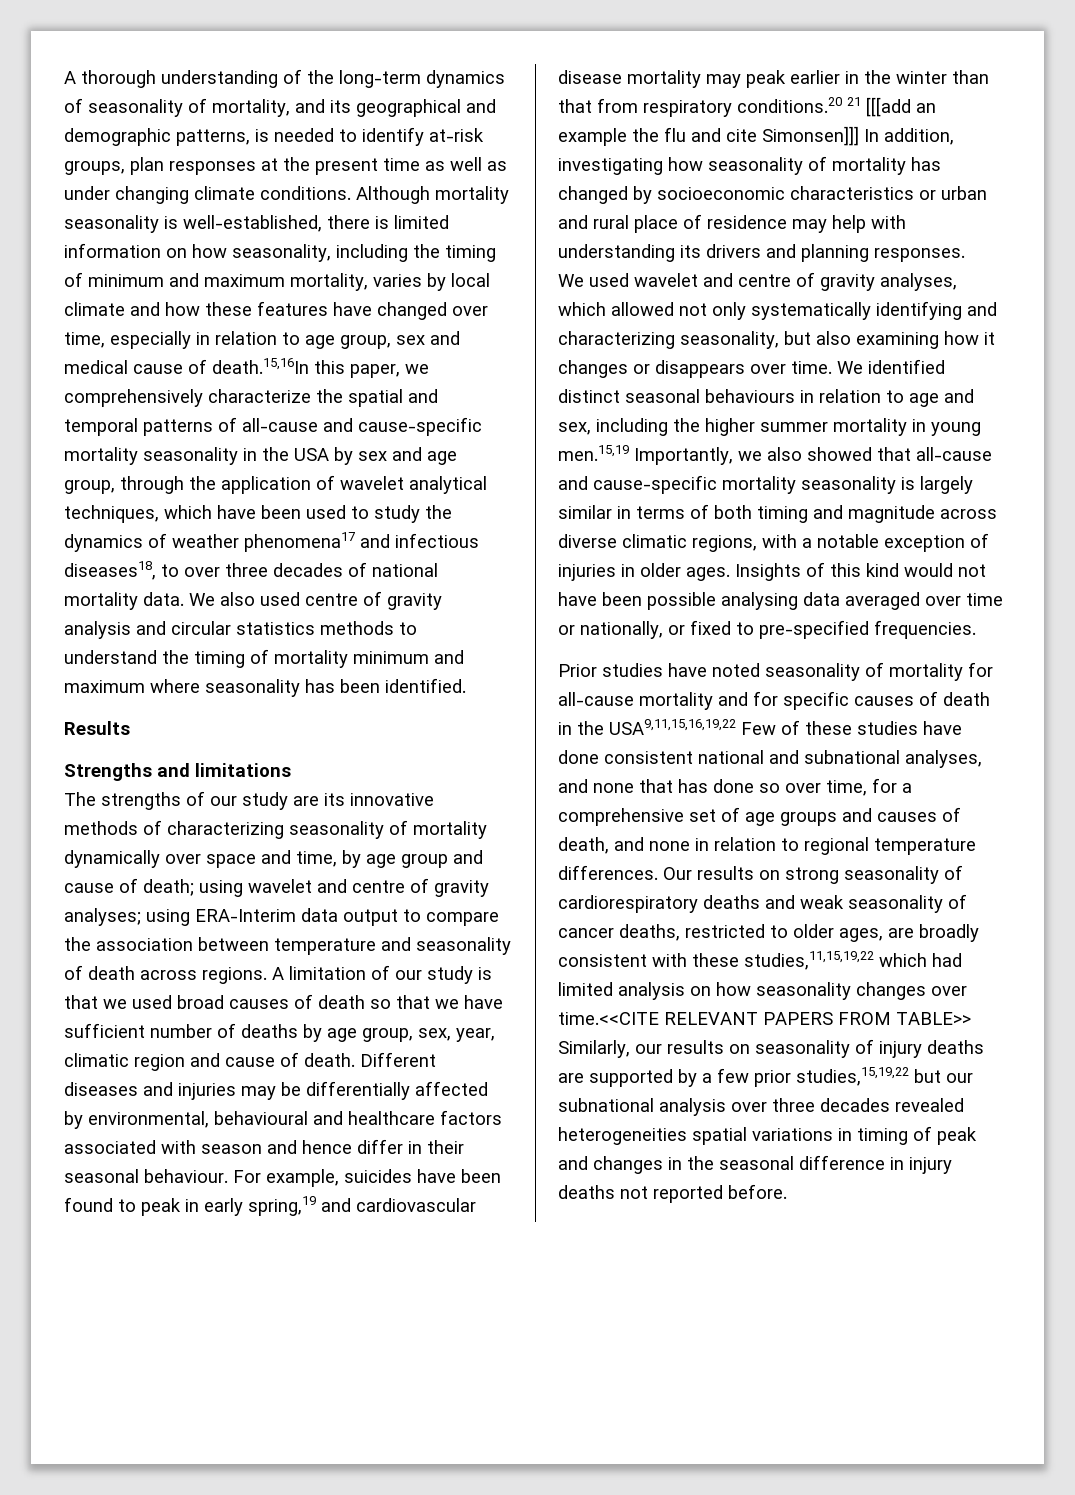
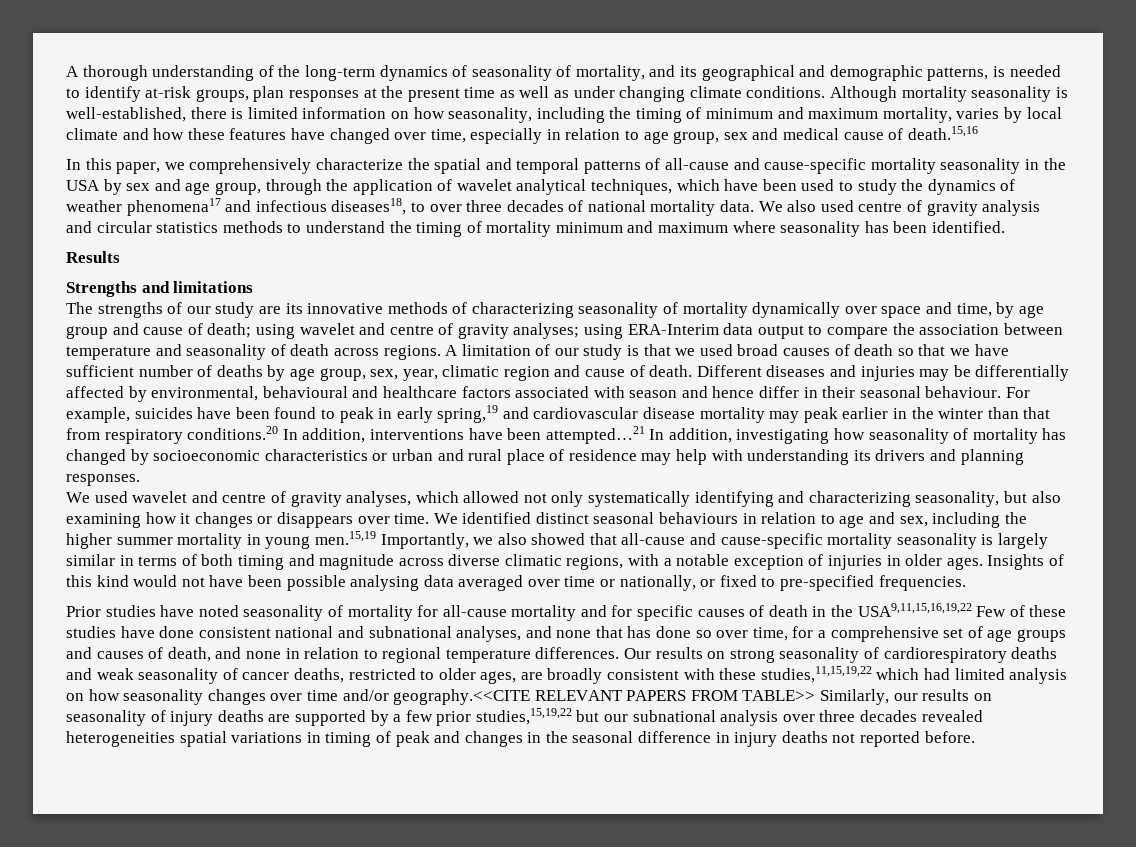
[212,358,309,374] death.15,16In -> [907,126,978,140] [66,159,81,170] death.15,16 // In
[847,97,936,117] [558,126,859,146] 21 [[[add an example the flu and cite Simonsen]]] -> [282,426,645,444] In addition, interventions have been attempted…21
[558,1012,659,1025] time.<<CITE -> [306,689,531,705] time and/or geography.<<CITE

